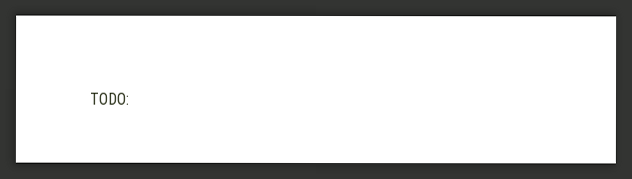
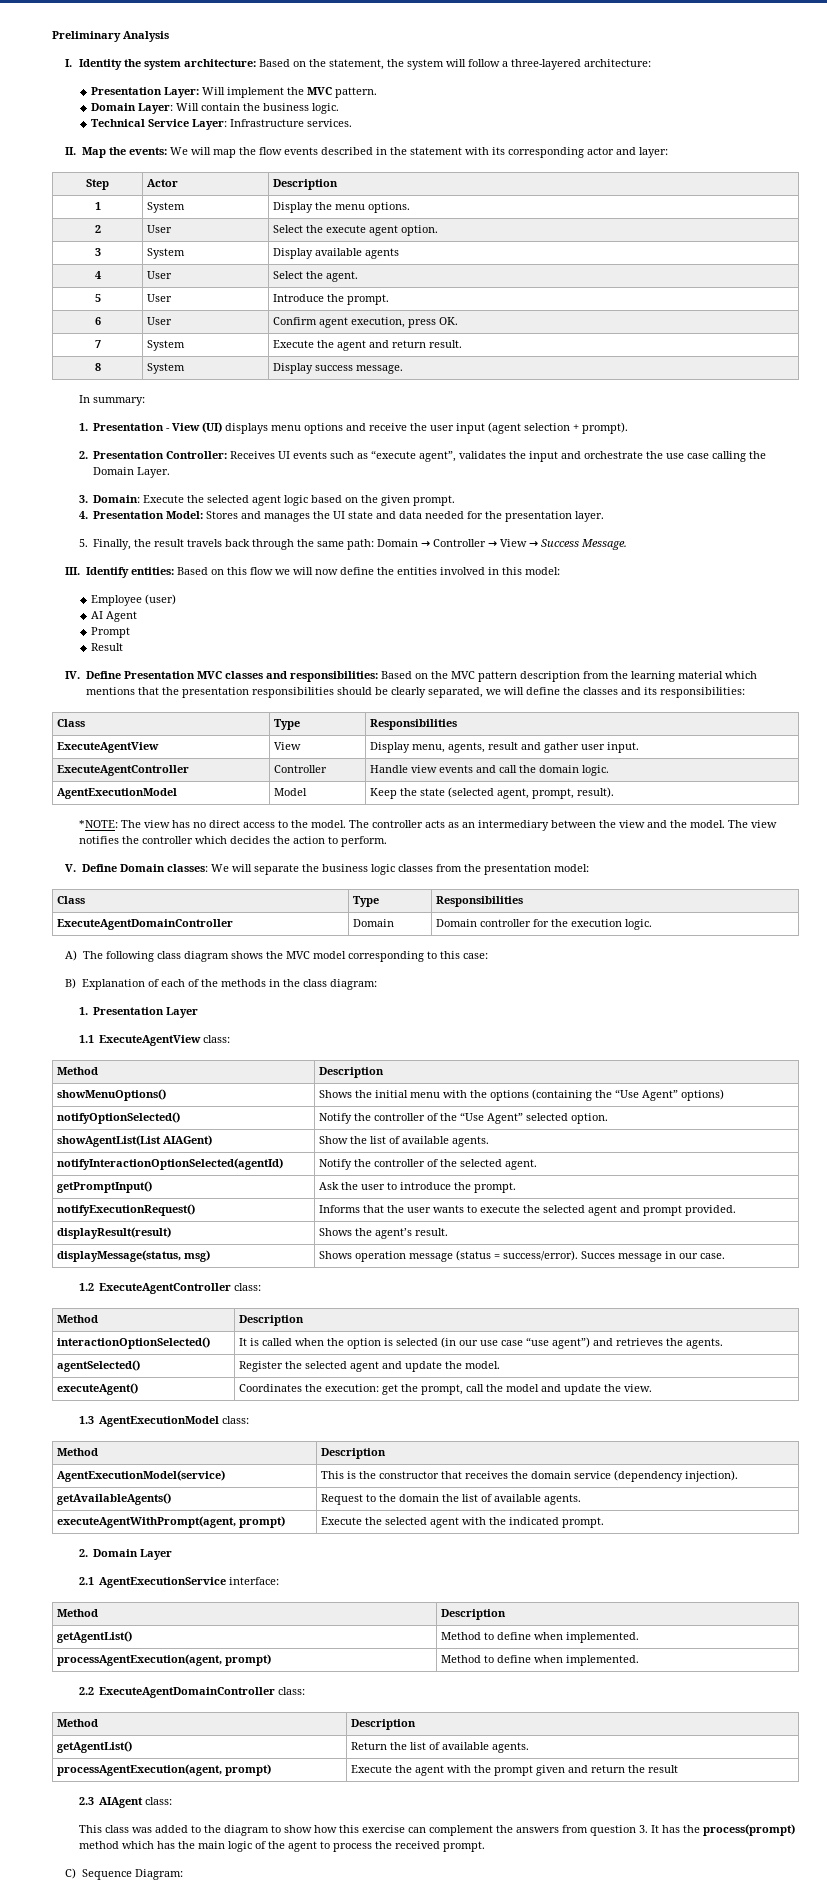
[89,92,129,105] TODO: -> [52,31,169,42] [65,59,651,70] [90,87,377,98] [90,103,339,114] [90,119,352,130] [65,147,668,158] [86,179,109,190] [147,179,179,187] [273,179,339,190] [94,202,101,210] [147,202,186,213] [273,202,411,213] [94,225,101,233] [147,225,173,233] [273,225,439,236] [94,248,101,256] [147,248,186,259] [273,248,400,259] [94,271,101,279] [147,271,173,279] [273,271,359,282] [94,294,101,302] [147,294,173,302] [273,294,390,305] [94,317,101,325] [147,317,173,325] [273,317,459,328] [94,340,101,348] [147,340,186,351] [273,340,463,351] [94,363,101,371] [147,363,186,374] [273,363,404,374] [78,395,145,406] [78,422,629,434] [78,450,767,462] [93,467,171,478] [78,495,456,506] [78,511,605,522] [78,539,628,550] [65,567,560,578] [90,594,176,606] [90,611,137,622] [90,627,130,638] [90,643,123,651] [65,671,757,682] [85,687,745,698] [57,719,86,727] [274,719,301,730] [370,719,458,730] [57,742,160,753] [274,742,302,750] [370,742,640,753] [57,765,190,776] [274,765,328,773] [370,765,610,776] [57,788,178,799] [274,788,308,796] [370,787,615,799] [78,820,777,831] [78,836,387,847] [65,864,589,875] [57,896,86,904] [353,896,380,907] [436,896,524,907] [57,919,234,930] [353,919,395,927] [436,919,653,930] [65,950,488,962] [65,978,377,990] [78,1007,199,1018] [78,1035,231,1046] [57,1067,99,1075] [319,1067,385,1078] [57,1089,167,1101] [319,1089,725,1101] [57,1112,181,1124] [319,1112,609,1124] [57,1135,213,1147] [319,1136,490,1147] [57,1158,284,1170] [319,1159,538,1170] [57,1181,153,1193] [319,1182,517,1193] [57,1204,196,1216] [319,1205,737,1216] [57,1227,172,1239] [319,1228,449,1239] [57,1250,211,1262] [319,1250,726,1262] [78,1283,262,1294] [57,1315,99,1323] [239,1315,305,1326] [57,1337,211,1349] [239,1337,724,1349] [57,1360,141,1372] [239,1361,501,1372] [57,1383,139,1395] [239,1384,653,1395] [78,1416,250,1427] [57,1448,99,1456] [321,1448,387,1459] [57,1470,226,1482] [321,1470,739,1482] [57,1493,172,1505] [321,1494,582,1505] [57,1516,286,1528] [321,1517,605,1528] [78,1549,173,1560] [78,1577,280,1588] [57,1609,99,1617] [441,1609,507,1620] [57,1631,133,1643] [441,1632,640,1643] [57,1654,272,1666] [441,1655,640,1666] [78,1687,306,1698] [57,1719,99,1727] [351,1719,417,1730] [57,1741,133,1753] [351,1742,530,1753] [57,1764,272,1776] [351,1765,679,1776] [78,1797,173,1808] [78,1824,795,1836] [78,1841,485,1852] [65,1868,183,1880] Preliminary Analysis // I. Identity the system architecture: Based on the statement, the system will follow a three-layered architecture: // Presentation Layer: Will implement the MVC pattern. // Domain Layer: Will contain the business logic. // Technical Service Layer: Infrastructure services. // II. Map the events: We will map the flow events described in the statement with its corresponding actor and layer: // Step | Actor | Description // 1 | System | Display the menu options. // 2 | User | Select the execute agent option. // 3 | System | Display available agents // 4 | User | Select the agent. // 5 | User | Introduce the prompt. // 6 | User | Confirm agent execution, press OK. // 7 | System | Execute the agent and return result. // 8 | System | Display success message. // In summary: // 1. Presentation - View (UI) displays menu options and receive the user input (agent selection + prompt). // 2. Presentation Controller: Receives UI events such as “execute agent”, validates the input and orchestrate the use case calling the Domain Layer. // 3. Domain: Execute the selected agent logic based on the given prompt. // 4. Presentation Model: Stores and manages the UI state and data needed for the presentation layer. // 5. Finally, the result travels back through the same path: Domain → Controller → View → Success Message. // III. Identify entities: Based on this flow we will now define the entities involved in this model: // Employee (user) // AI Agent // Prompt // Result // IV. Define Presentation MVC classes and responsibilities: Based on the MVC pattern description from the learning material which mentions that the presentation responsibilities should be clearly separated, we will define the classes and its responsibilities: // Class | Type | Responsibilities // ExecuteAgentView | View | Display menu, agents, result and gather user input. // ExecuteAgentController | Controller | Handle view events and call the domain logic. // AgentExecutionModel | Model | Keep the state (selected agent, prompt, result). // *NOTE: The view has no direct access to the model. The controller acts as an intermediary between the view and the model. The view notifies the controller which decides the action to perform. // V. Define Domain classes: We will separate the business logic classes from the presentation model: // Class | Type | Responsibilities // ExecuteAgentDomainController | Domain | Domain controller for the execution logic. // A) The following class diagram shows the MVC model corresponding to this case: // B) Explanation of each of the methods in the class diagram: // 1. Presentation Layer // 1.1 ExecuteAgentView class: // Method | Description // showMenuOptions() | Shows the initial menu with the options (containing the “Use Agent” options) // notifyOptionSelected() | Notify the controller of the “Use Agent” selected option. // showAgentList(List AIAGent) | Show the list of available agents. // notifyInteractionOptionSelected(agentId) | Notify the controller of the selected agent. // getPromptInput() | Ask the user to introduce the prompt. // notifyExecutionRequest() | Informs that the user wants to execute the selected agent and prompt provided. // displayResult(result) | Shows the agent’s result. // displayMessage(status, msg) | Shows operation message (status = success/error). Succes message in our case. // 1.2 ExecuteAgentController class: // Method | Description // interactionOptionSelected() | It is called when the option is selected (in our use case “use agent”) and retrieves the agents. // agentSelected() | Register the selected agent and update the model. // executeAgent() | Coordinates the execution: get the prompt, call the model and update the view. // 1.3 AgentExecutionModel class: // Method | Description // AgentExecutionModel(service) | This is the constructor that receives the domain service (dependency injection). // getAvailableAgents() | Request to the domain the list of available agents. // executeAgentWithPrompt(agent, prompt) | Execute the selected agent with the indicated prompt. // 2. Domain Layer // 2.1 AgentExecutionService interface: // Method | Description // getAgentList() | Method to define when implemented. // processAgentExecution(agent, prompt) | Method to define when implemented. // 2.2 ExecuteAgentDomainController class: // Method | Description // getAgentList() | Return the list of available agents. // processAgentExecution(agent, prompt) | Execute the agent with the prompt given and return the result // 2.3 AIAgent class: // This class was added to the diagram to show how this exercise can complement the answers from question 3. It has the process(prompt) method which has the main logic of the agent to process the received prompt. // C) Sequence Diagram:

